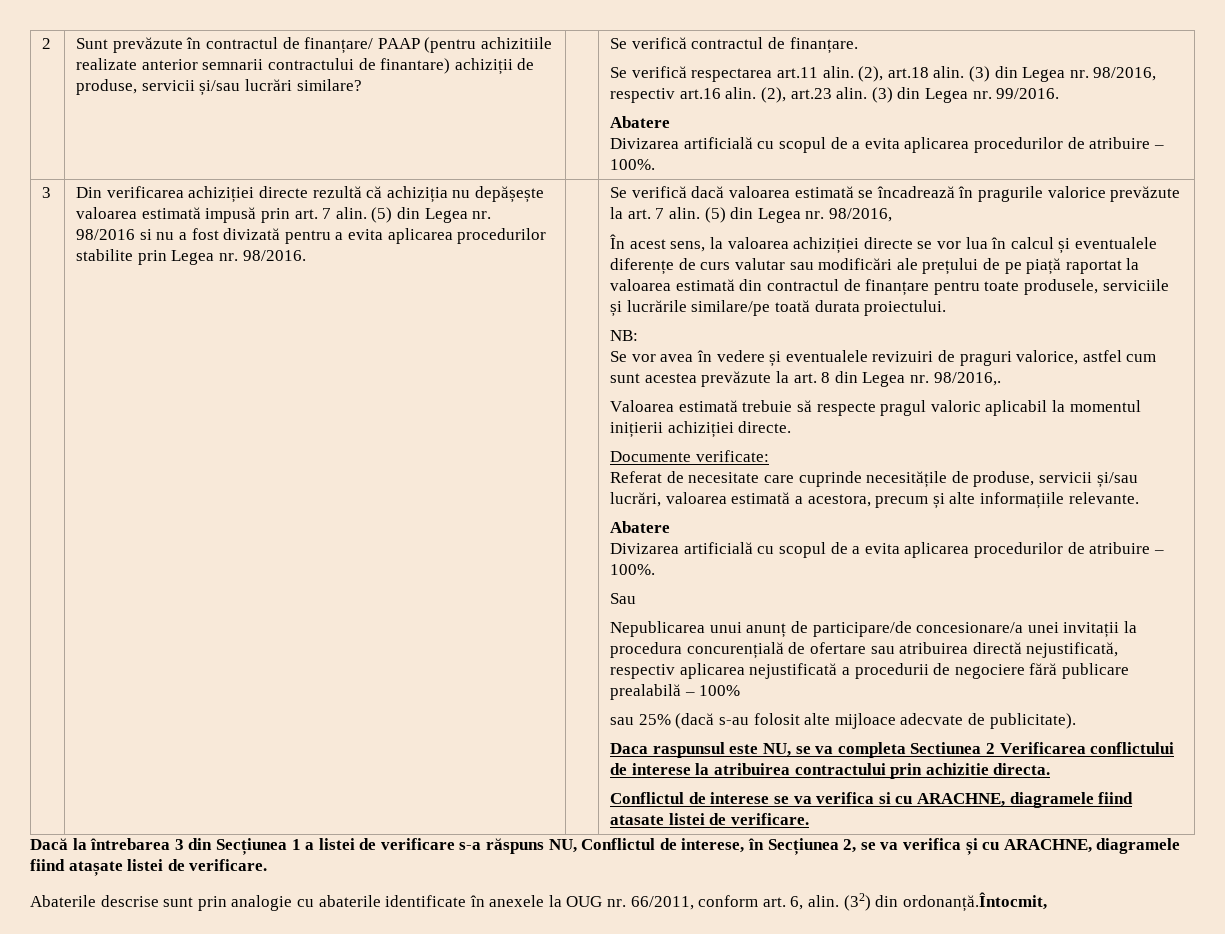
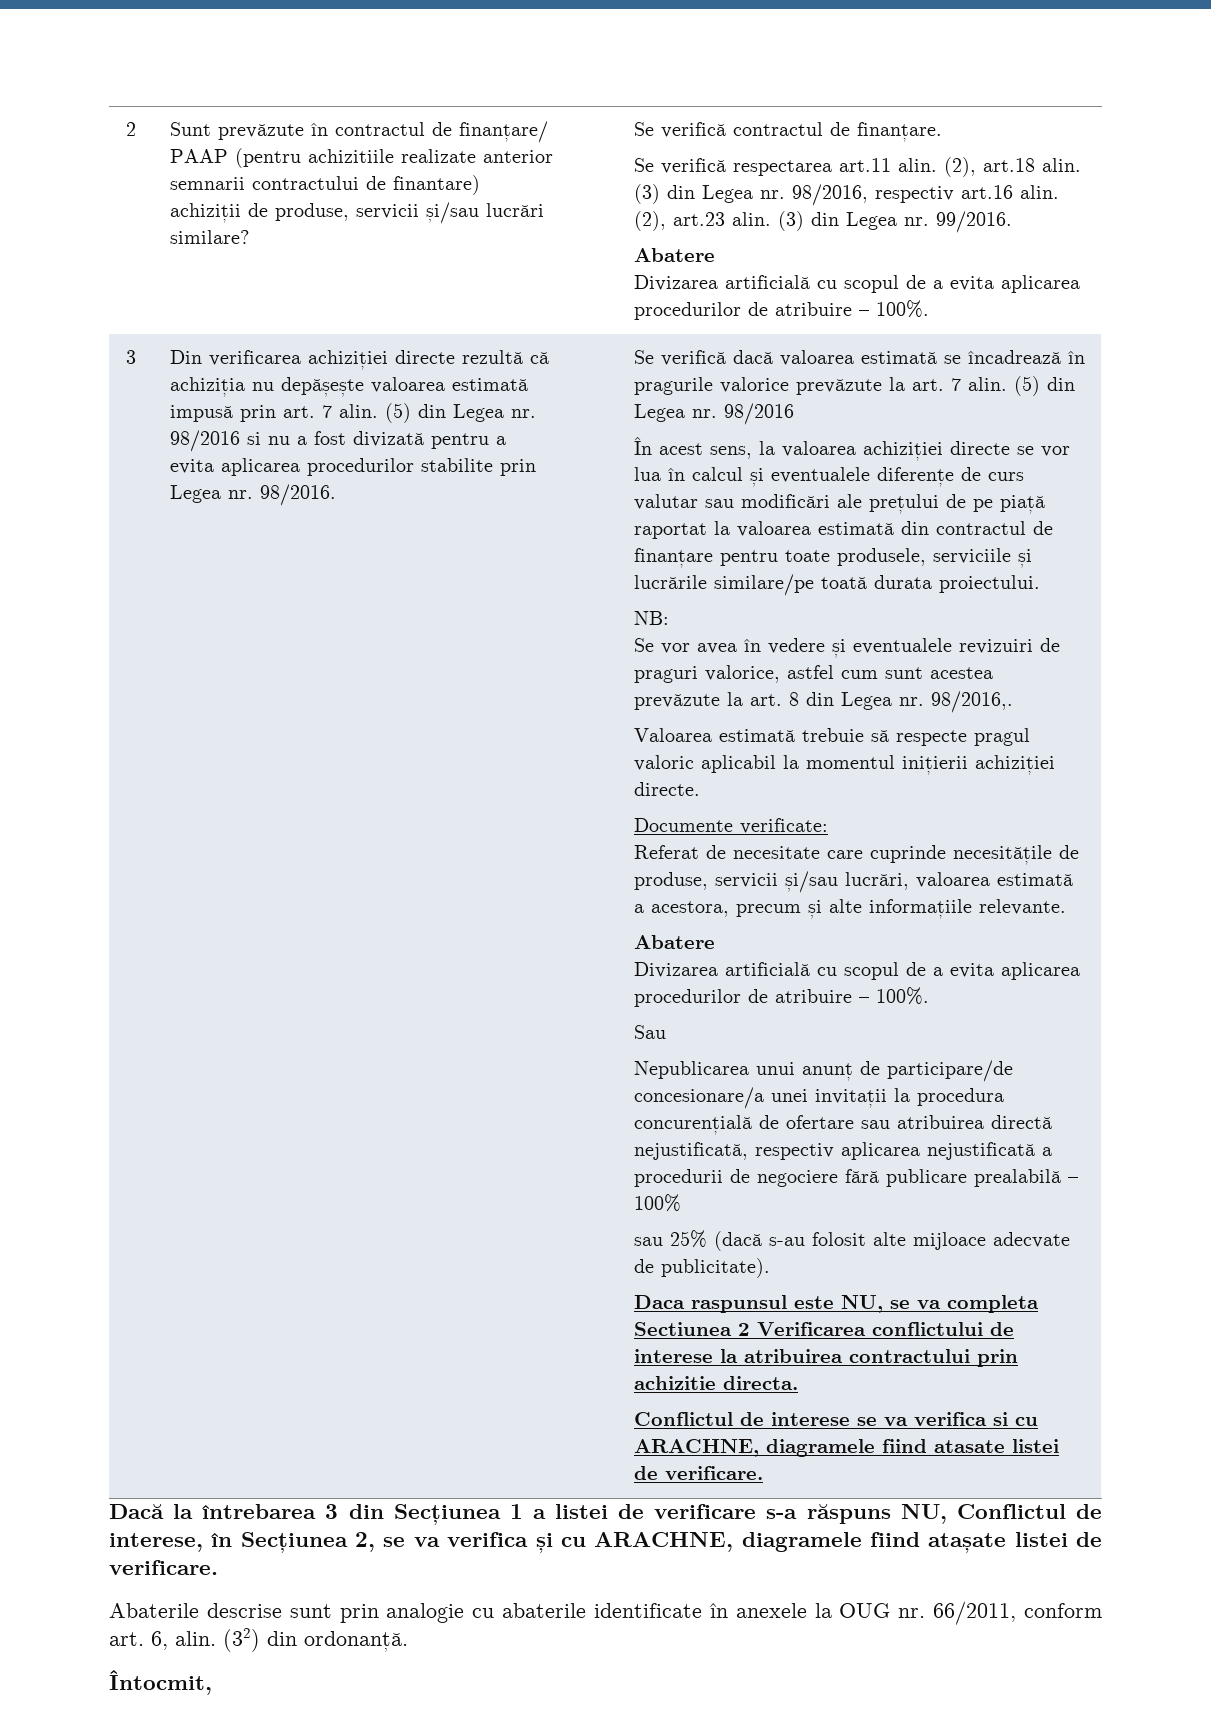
[829,208,893,222] 98/2016, -> [723,403,794,425] 98/2016
[902,892,1047,912] ordonanță.Întocmit, -> [304,1631,408,1652] [109,1670,212,1695] ordonanță. // Întocmit,

